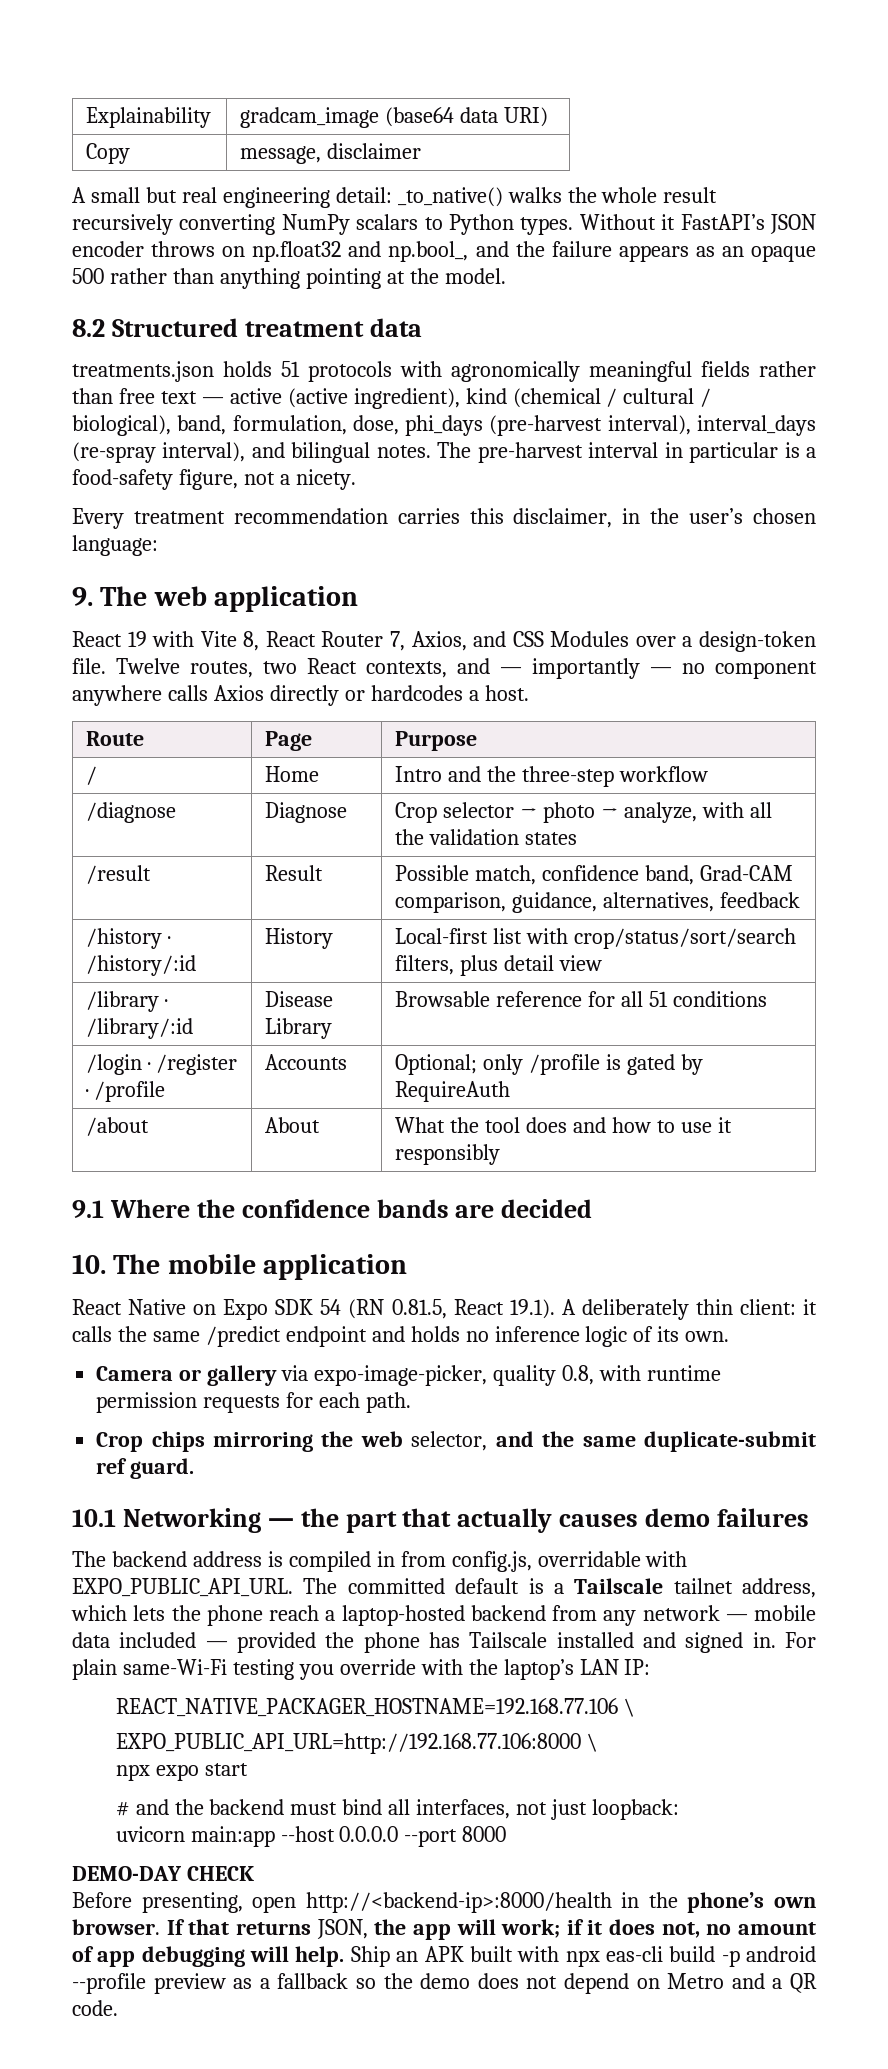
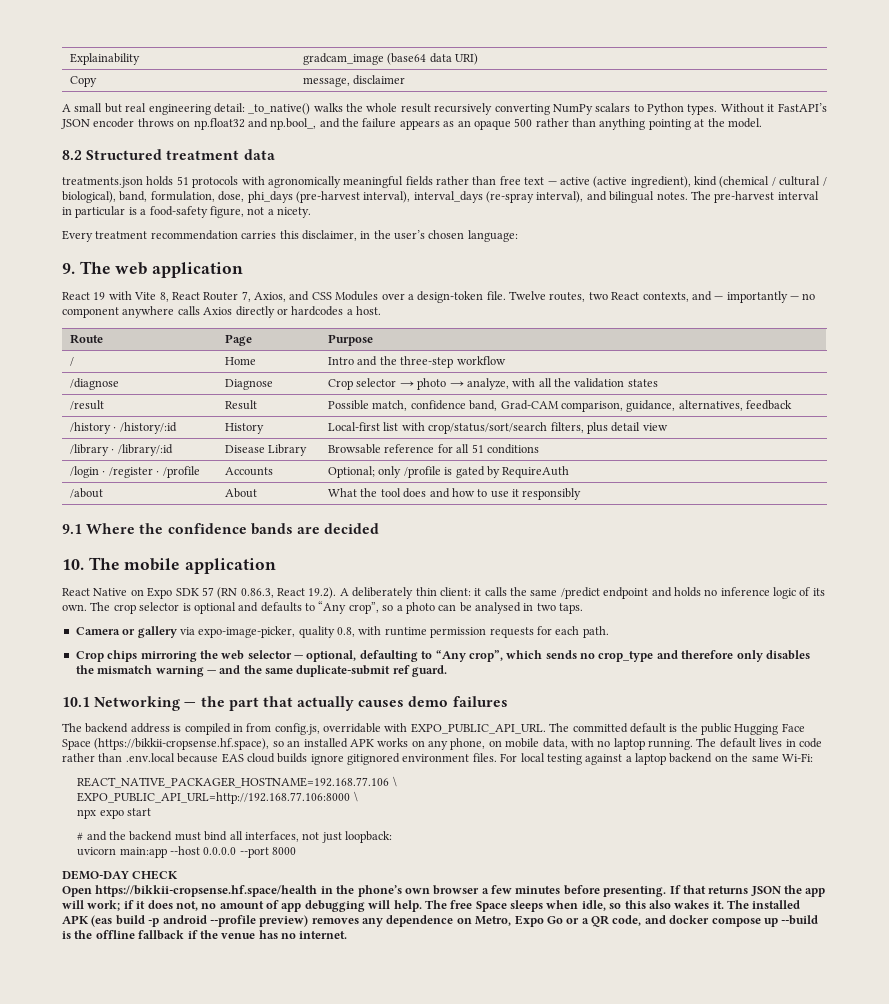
[320,1299,555,1319] 54 (RN 0.81.5, React 19.1). -> [201,587,337,599] 57 (RN 0.86.3, React 19.2).
(730, 1336) none -> [90,601,584,614] The crop selector is optional and defaults to “Any crop”, so a photo can be analysed in two taps.
[411,1431,488,1451] selector, -> [247,650,810,662] [75,665,216,677] selector — optional, defaulting to “Any crop”, which sends no crop_type and therefore only disables the mismatch warning —
[553,1578,816,1598] [71,1605,816,1626] [72,1632,817,1653] [72,1659,651,1680] a Tailscale tailnet address, which lets the phone reach a laptop-hosted backend from any network — mobile data included — provided the phone has Tailscale installed and signed in. For plain same-Wi-Fi testing you override with the laptop’s LAN IP: -> [680,723,805,735] [62,738,822,750] [62,753,813,765] the public Hugging Face Space (https://bikkii-cropsense.hf.space), so an installed APK works on any phone, on mobile data, with no laptop running. The default lives in code rather than .env.local because EAS cloud builds ignore gitignored environment files. For local testing against a laptop backend on the same Wi-Fi:
[72,1892,816,1913] [72,1919,160,1935] Before presenting, open http://<backend-ip>:8000/health in the phone’s own browser. -> [62,885,667,897] Open https://bikkii-cropsense.hf.space/health in the phone’s own browser a few minutes before presenting.
[316,1919,368,1939] JSON, -> [750,886,781,896] JSON
[350,1946,816,1967] [72,1973,818,1994] [72,2000,118,2016] Ship an APK built with npx eas-cli build -p android --profile preview as a fallback so the demo does not depend on Metro and a QR code. -> [424,900,801,912] [62,915,819,927] [62,930,348,940] The free Space sleeps when idle, so this also wakes it. The installed APK (eas build -p android --profile preview) removes any dependence on Metro, Expo Go or a QR code, and docker compose up --build is the offline fallback if the venue has no internet.

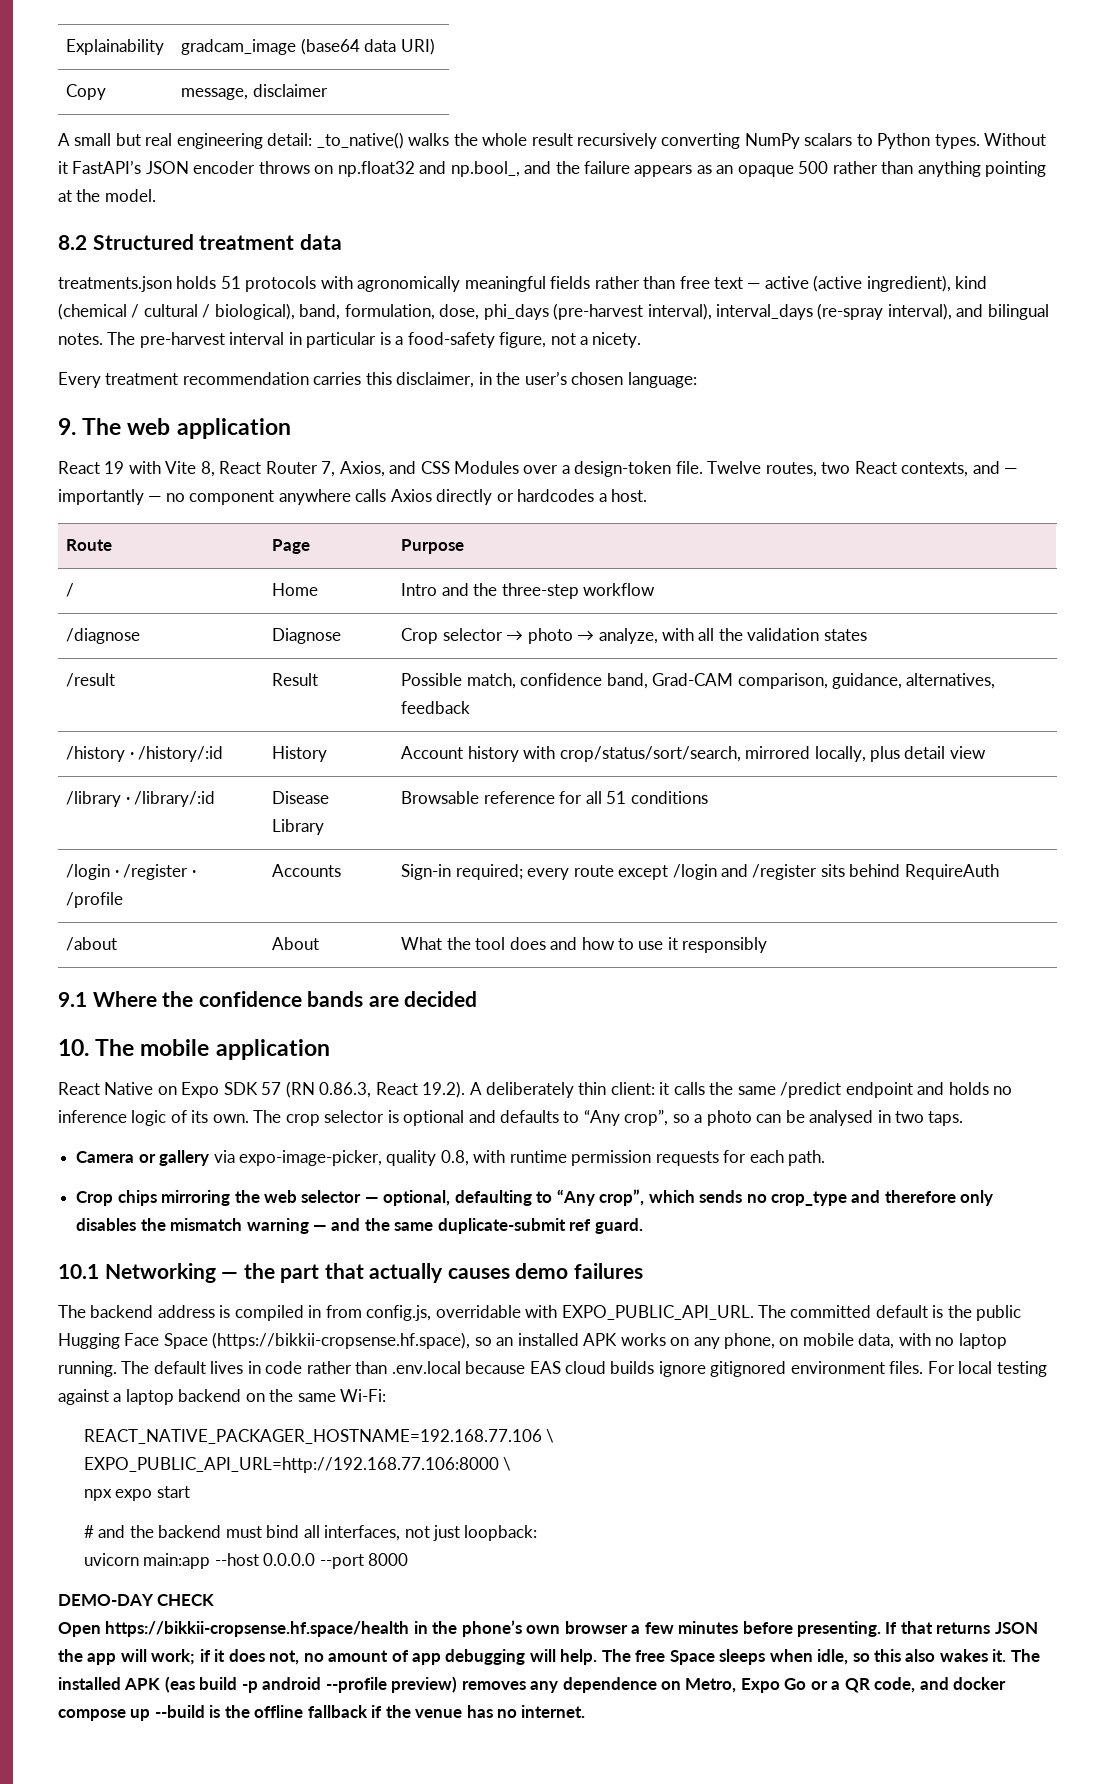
[328,422,584,434] Local-first list with crop/status/sort/search filters, -> [401,746,866,762] Account history with crop/status/sort/search, mirrored locally,
[328,466,500,478] Optional; only /profile is gated by -> [401,864,901,880] Sign-in required; every route except /login and /register sits behind

